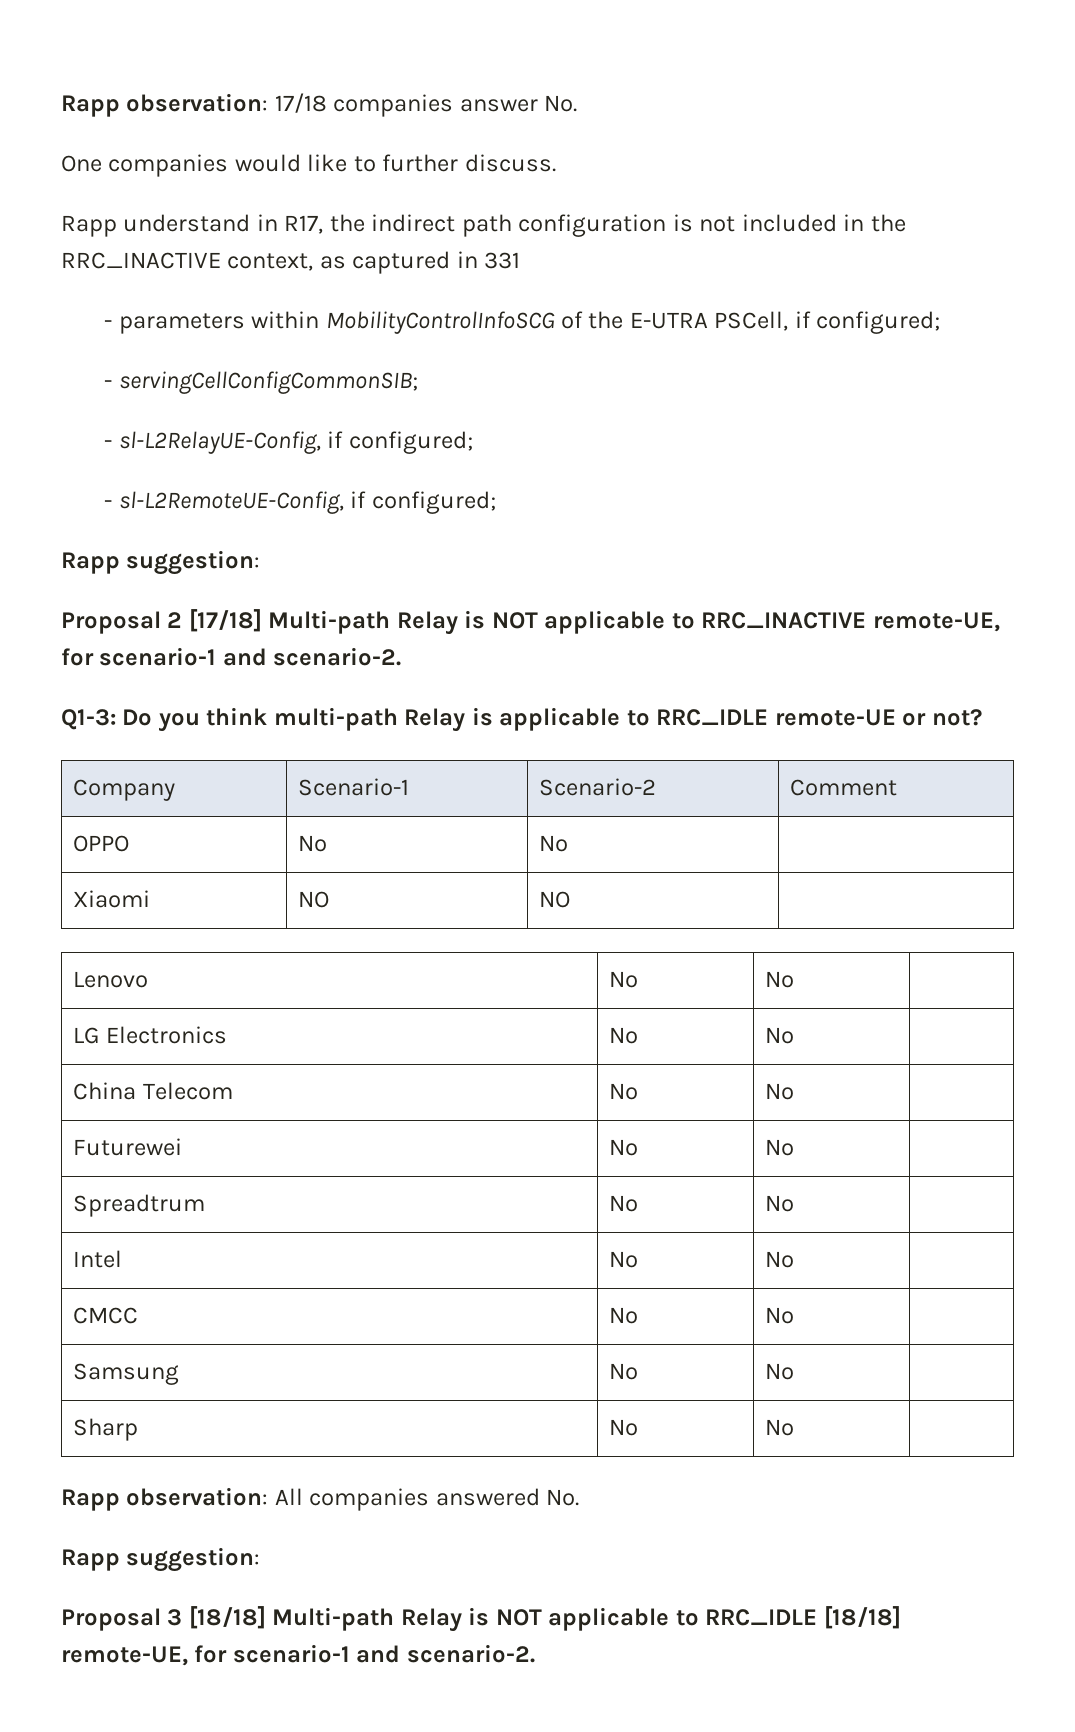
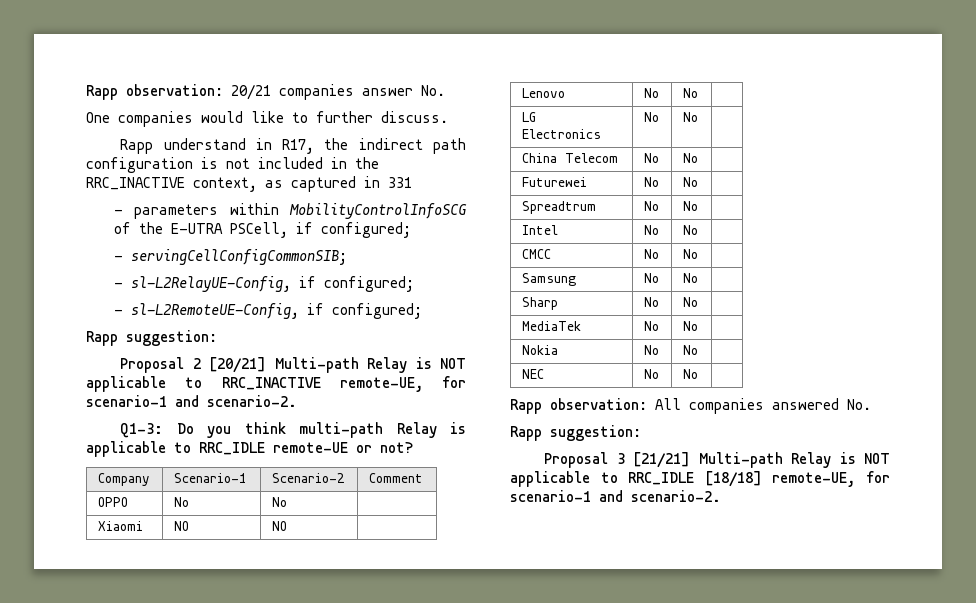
[61,93,327,117] Rapp observation: 17/18 -> [86,84,271,100] Rapp observation: 20/21
[188,609,262,632] [17/18] -> [209,357,267,373] [20/21]
(795, 1427) none -> [521,321,581,331] [643,321,659,331] [682,321,698,331] [521,345,558,355] [643,345,659,355] [682,345,698,355] [521,369,544,379] [643,369,659,379] [682,369,698,379] // MediaTek | No | No | // Nokia | No | No | // NEC | No | No |
[188,1606,266,1629] [18/18] -> [633,452,691,468] [21/21]

